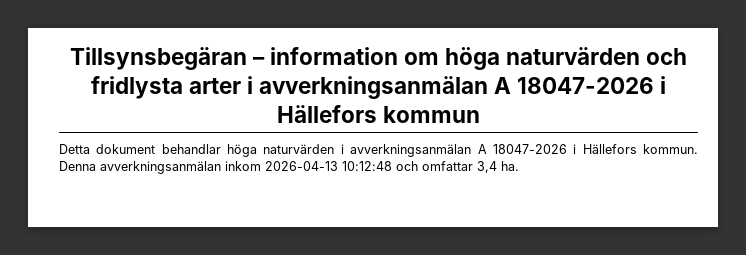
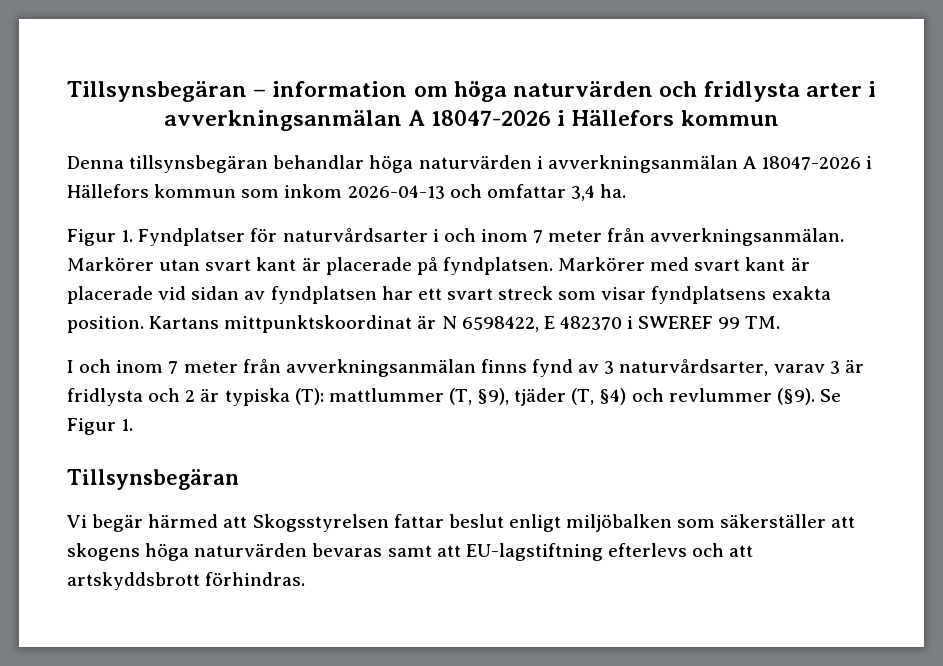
[59,144,156,154] Detta dokument -> [67,155,269,173] Denna tillsynsbegäran
[643,144,699,154] [59,161,221,174] kommun. Denna avverkningsanmälan -> [154,184,280,198] kommun som
[342,161,392,171] 10:12:48 -> (445, 192) none
(519, 166) none -> [67,228,845,246] [67,257,810,275] [67,286,831,304] [67,315,781,333] [67,359,864,377] [67,388,841,406] [67,418,134,435] [67,469,239,490] [67,514,856,532] [67,543,754,561] [67,572,306,590] // Figur 1. Fyndplatser för naturvårdsarter i och inom 7 meter från avverkningsanmälan. Markörer utan svart kant är placerade på fyndplatsen. Markörer med svart kant är placerade vid sidan av fyndplatsen har ett svart streck som visar fyndplatsens exakta position. Kartans mittpunktskoordinat är N 6598422, E 482370 i SWEREF 99 TM. // I och inom 7 meter från avverkningsanmälan finns fynd av 3 naturvårdsarter, varav 3 är fridlysta och 2 är typiska (T): mattlummer (T, §9), tjäder (T, §4) och revlummer (§9). Se Figur 1. // Tillsynsbegäran // Vi begär härmed att Skogsstyrelsen fattar beslut enligt miljöbalken som säkerställer att skogens höga naturvärden bevaras samt att EU-lagstiftning efterlevs och att artskyddsbrott förhindras.

